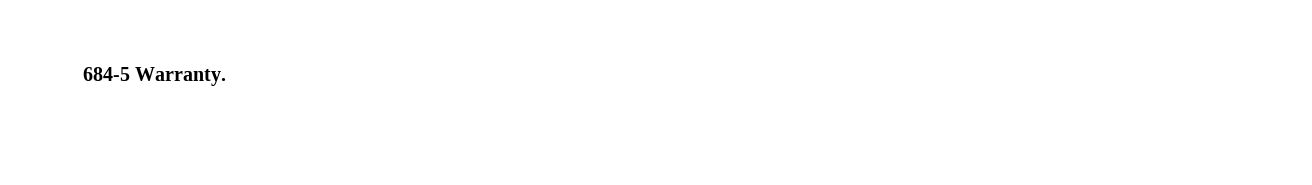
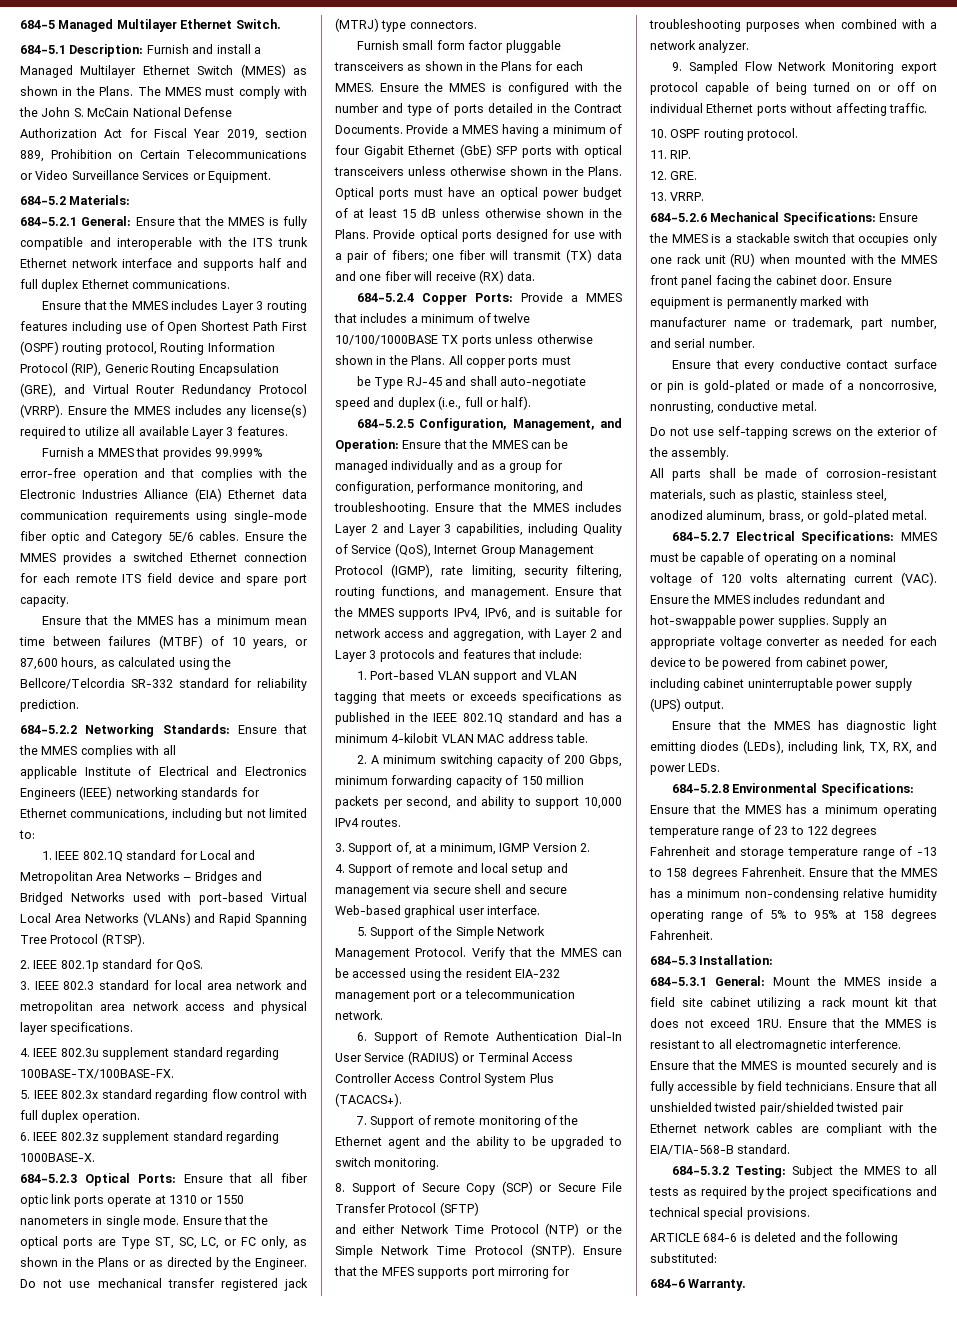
(130, 74) none -> [58,19,281,32] [20,44,261,57] [20,64,307,78] [20,86,307,99] [19,107,232,117] [20,128,307,141] [20,149,307,162] [20,170,271,183] [20,195,131,205] [20,216,307,229] [20,237,308,250] [20,258,307,271] [20,279,231,292] [42,300,307,313] [20,321,307,334] [20,341,275,355] [20,362,279,376] [20,383,307,397] [20,404,307,418] [20,426,288,439] [42,447,263,460] [20,468,307,481] [20,488,307,502] [20,510,307,523] [20,531,307,544] [20,552,307,565] [20,573,307,586] [20,595,69,607] [42,615,307,625] [19,635,309,649] [20,657,231,670] [20,678,307,691] [20,699,79,712] [20,724,307,737] [19,745,176,758] [20,766,307,779] [20,786,260,800] [20,808,307,821] [19,830,35,839] [42,850,256,862] [20,871,262,884] [20,892,307,905] [20,912,307,926] [20,933,145,947] [20,959,203,972] [20,980,307,990] [20,1001,307,1014] [20,1022,134,1035] [20,1047,279,1060] [20,1069,174,1079] [20,1089,307,1102] [20,1110,140,1123] [20,1131,279,1144] [20,1153,95,1162] [20,1173,308,1186] [20,1194,244,1207] [20,1215,269,1228] [20,1236,307,1249] [20,1257,307,1270] [20,1278,308,1291] [335,18,477,32] [357,40,561,53] [334,61,583,71] [335,82,622,95] [335,103,622,116] [335,124,622,137] [335,144,622,158] [334,166,622,176] [335,187,622,200] [335,208,622,218] [335,229,622,242] [335,249,622,263] [335,270,536,284] [357,292,622,305] [334,313,530,323] [335,334,593,347] [335,355,571,368] [357,376,586,389] [335,396,532,410] [357,418,622,431] [335,439,569,452] [335,460,564,473] [335,481,584,494] [334,502,622,515] [335,523,622,536] [335,543,594,557] [335,564,622,578] [335,586,622,599] [334,607,623,620] [335,628,622,641] [335,649,583,662] [357,670,577,683] [334,691,622,704] [335,712,622,725] [335,733,588,743] [357,754,622,767] [335,775,584,788] [335,796,622,809] [335,818,402,827] [335,842,590,855] [335,863,568,876] [335,884,567,897] [335,905,541,918] [357,926,545,939] [335,947,622,960] [335,968,560,981] [335,989,575,1002] [335,1010,383,1020] [357,1031,622,1044] [335,1051,573,1065] [335,1073,554,1086] [335,1093,402,1107] [356,1115,579,1128] [335,1136,622,1149] [335,1157,440,1170] [335,1181,622,1195] [335,1202,479,1216] [335,1223,622,1237] [335,1244,622,1258] [334,1266,571,1279] [649,19,937,32] [650,40,750,53] [672,61,937,74] [650,82,937,95] [650,103,927,116] [650,128,799,141] [650,150,692,159] [650,171,698,180] [650,192,705,201] [650,212,919,225] [649,233,937,246] [650,253,937,267] [650,275,893,288] [650,296,869,309] [650,317,937,330] [650,338,755,348] [672,359,937,372] [650,380,937,393] [650,401,817,414] [650,426,937,439] [649,447,730,460] [650,468,937,481] [650,489,887,502] [650,510,927,523] [672,531,937,544] [650,552,896,565] [650,572,937,586] [650,594,885,604] [650,615,887,628] [650,636,937,649] [650,657,889,670] [650,678,912,691] [650,698,725,712] [672,720,937,733] [650,740,937,754] [650,763,721,775] [672,783,914,796] [650,804,937,817] [649,825,878,838] [650,846,937,859] [649,867,937,880] [650,888,937,901] [650,909,937,922] [650,930,713,940] [650,955,774,965] [650,976,937,986] [650,997,937,1010] [650,1018,937,1028] [650,1039,901,1052] [650,1060,937,1073] [650,1081,937,1094] [650,1102,904,1115] [650,1123,937,1136] [650,1144,791,1155] [672,1165,937,1178] [649,1186,937,1199] [649,1207,810,1220] [650,1232,899,1245] [650,1253,717,1263] [650,1279,685,1288] Managed Multilayer Ethernet Switch. // 684-5.1 Description: Furnish and install a Managed Multilayer Ethernet Switch (MMES) as shown in the Plans. The MMES must comply with the John S. McCain National Defense Authorization Act for Fiscal Year 2019, section 889, Prohibition on Certain Telecommunications or Video Surveillance Services or Equipment. // 684-5.2 Materials: // 684-5.2.1 General: Ensure that the MMES is fully compatible and interoperable with the ITS trunk Ethernet network interface and supports half and full duplex Ethernet communications. // Ensure that the MMES includes Layer 3 routing features including use of Open Shortest Path First (OSPF) routing protocol, Routing Information Protocol (RIP), Generic Routing Encapsulation (GRE), and Virtual Router Redundancy Protocol (VRRP). Ensure the MMES includes any license(s) required to utilize all available Layer 3 features. // Furnish a MMES that provides 99.999% error-free operation and that complies with the Electronic Industries Alliance (EIA) Ethernet data communication requirements using single-mode fiber optic and Category 5E/6 cables. Ensure the MMES provides a switched Ethernet connection for each remote ITS field device and spare port capacity. // Ensure that the MMES has a minimum mean time between failures (MTBF) of 10 years, or 87,600 hours, as calculated using the Bellcore/Telcordia SR-332 standard for reliability prediction. // 684-5.2.2 Networking Standards: Ensure that the MMES complies with all // applicable Institute of Electrical and Electronics Engineers (IEEE) networking standards for Ethernet communications, including but not limited to: // 1. IEEE 802.1Q standard for Local and Metropolitan Area Networks – Bridges and Bridged Networks used with port-based Virtual Local Area Networks (VLANs) and Rapid Spanning Tree Protocol (RTSP). // 2. IEEE 802.1p standard for QoS. // 3. IEEE 802.3 standard for local area network and metropolitan area network access and physical layer specifications. // 4. IEEE 802.3u supplement standard regarding 100BASE-TX/100BASE-FX. // 5. IEEE 802.3x standard regarding flow control with full duplex operation. // 6. IEEE 802.3z supplement standard regarding 1000BASE-X. // 684-5.2.3 Optical Ports: Ensure that all fiber optic link ports operate at 1310 or 1550 nanometers in single mode. Ensure that the optical ports are Type ST, SC, LC, or FC only, as shown in the Plans or as directed by the Engineer. Do not use mechanical transfer registered jack (MTRJ) type connectors. // Furnish small form factor pluggable transceivers as shown in the Plans for each MMES. Ensure the MMES is configured with the number and type of ports detailed in the Contract Documents. Provide a MMES having a minimum of four Gigabit Ethernet (GbE) SFP ports with optical transceivers unless otherwise shown in the Plans. Optical ports must have an optical power budget of at least 15 dB unless otherwise shown in the Plans. Provide optical ports designed for use with a pair of fibers; one fiber will transmit (TX) data and one fiber will receive (RX) data. // 684-5.2.4 Copper Ports: Provide a MMES that includes a minimum of twelve 10/100/1000BASE TX ports unless otherwise shown in the Plans. All copper ports must // be Type RJ-45 and shall auto-negotiate speed and duplex (i.e., full or half). // 684-5.2.5 Configuration, Management, and Operation: Ensure that the MMES can be managed individually and as a group for configuration, performance monitoring, and troubleshooting. Ensure that the MMES includes Layer 2 and Layer 3 capabilities, including Quality of Service (QoS), Internet Group Management Protocol (IGMP), rate limiting, security filtering, routing functions, and management. Ensure that the MMES supports IPv4, IPv6, and is suitable for network access and aggregation, with Layer 2 and Layer 3 protocols and features that include: // 1. Port-based VLAN support and VLAN tagging that meets or exceeds specifications as published in the IEEE 802.1Q standard and has a minimum 4-kilobit VLAN MAC address table. // 2. A minimum switching capacity of 200 Gbps, minimum forwarding capacity of 150 million packets per second, and ability to support 10,000 IPv4 routes. // 3. Support of, at a minimum, IGMP Version 2. // 4. Support of remote and local setup and management via secure shell and secure Web-based graphical user interface. // 5. Support of the Simple Network Management Protocol. Verify that the MMES can be accessed using the resident EIA-232 management port or a telecommunication network. // 6. Support of Remote Authentication Dial-In User Service (RADIUS) or Terminal Access Controller Access Control System Plus (TACACS+). // 7. Support of remote monitoring of the Ethernet agent and the ability to be upgraded to switch monitoring. // 8. Support of Secure Copy (SCP) or Secure File Transfer Protocol (SFTP) // and either Network Time Protocol (NTP) or the Simple Network Time Protocol (SNTP). Ensure that the MFES supports port mirroring for troubleshooting purposes when combined with a network analyzer. // 9. Sampled Flow Network Monitoring export protocol capable of being turned on or off on individual Ethernet ports without affecting traffic. // 10. OSPF routing protocol. // 11. RIP. // 12. GRE. // 13. VRRP. // 684-5.2.6 Mechanical Specifications: Ensure the MMES is a stackable switch that occupies only one rack unit (RU) when mounted with the MMES front panel facing the cabinet door. Ensure equipment is permanently marked with manufacturer name or trademark, part number, and serial number. // Ensure that every conductive contact surface or pin is gold-plated or made of a noncorrosive, nonrusting, conductive metal. // Do not use self-tapping screws on the exterior of the assembly. // All parts shall be made of corrosion-resistant materials, such as plastic, stainless steel, anodized aluminum, brass, or gold-plated metal. // 684-5.2.7 Electrical Specifications: MMES must be capable of operating on a nominal voltage of 120 volts alternating current (VAC). Ensure the MMES includes redundant and hot-swappable power supplies. Supply an appropriate voltage converter as needed for each device to be powered from cabinet power, including cabinet uninterruptable power supply (UPS) output. // Ensure that the MMES has diagnostic light emitting diodes (LEDs), including link, TX, RX, and power LEDs. // 684-5.2.8 Environmental Specifications: Ensure that the MMES has a minimum operating temperature range of 23 to 122 degrees Fahrenheit and storage temperature range of -13 to 158 degrees Fahrenheit. Ensure that the MMES has a minimum non-condensing relative humidity operating range of 5% to 95% at 158 degrees Fahrenheit. // 684-5.3 Installation: // 684-5.3.1 General: Mount the MMES inside a field site cabinet utilizing a rack mount kit that does not exceed 1RU. Ensure that the MMES is resistant to all electromagnetic interference. Ensure that the MMES is mounted securely and is fully accessible by field technicians. Ensure that all unshielded twisted pair/shielded twisted pair Ethernet network cables are compliant with the EIA/TIA-568-B standard. // 684-5.3.2 Testing: Subject the MMES to all tests as required by the project specifications and technical special provisions. // ARTICLE 684-6 is deleted and the following substituted: // 684-6

